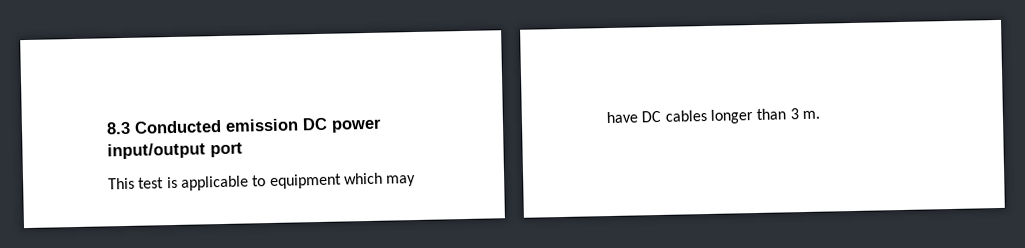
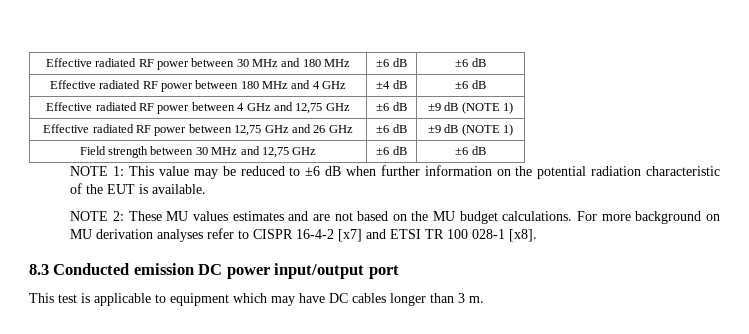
(106, 128) none -> [45,58,351,70] [376,58,407,67] [455,58,486,67] [49,80,347,92] [376,80,407,89] [455,80,486,89] [46,102,350,114] [376,102,407,111] [427,102,514,114] [43,124,353,136] [376,124,407,133] [427,124,514,136] [79,146,317,158] [376,146,407,155] [455,146,486,155] [70,165,720,179] [70,183,207,194] [70,211,720,224] [70,228,538,242] Effective radiated RF power between 30 MHz and 180 MHz | ±6 dB | ±6 dB // Effective radiated RF power between 180 MHz and 4 GHz | ±4 dB | ±6 dB // Effective radiated RF power between 4 GHz and 12,75 GHz | ±6 dB | ±9 dB (NOTE 1) // Effective radiated RF power between 12,75 GHz and 26 GHz | ±6 dB | ±9 dB (NOTE 1) // Field strength between 30 MHz and 12,75 GHz | ±6 dB | ±6 dB // NOTE 1: This value may be reduced to ±6 dB when further information on the potential radiation characteristic of the EUT is available. // NOTE 2: These MU values estimates and are not based on the MU budget calculations. For more background on MU derivation analyses refer to CISPR 16-4-2 [x7] and ETSI TR 100 028-1 [x8]. //

